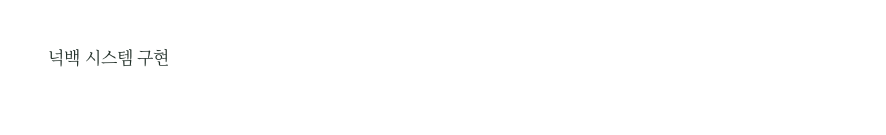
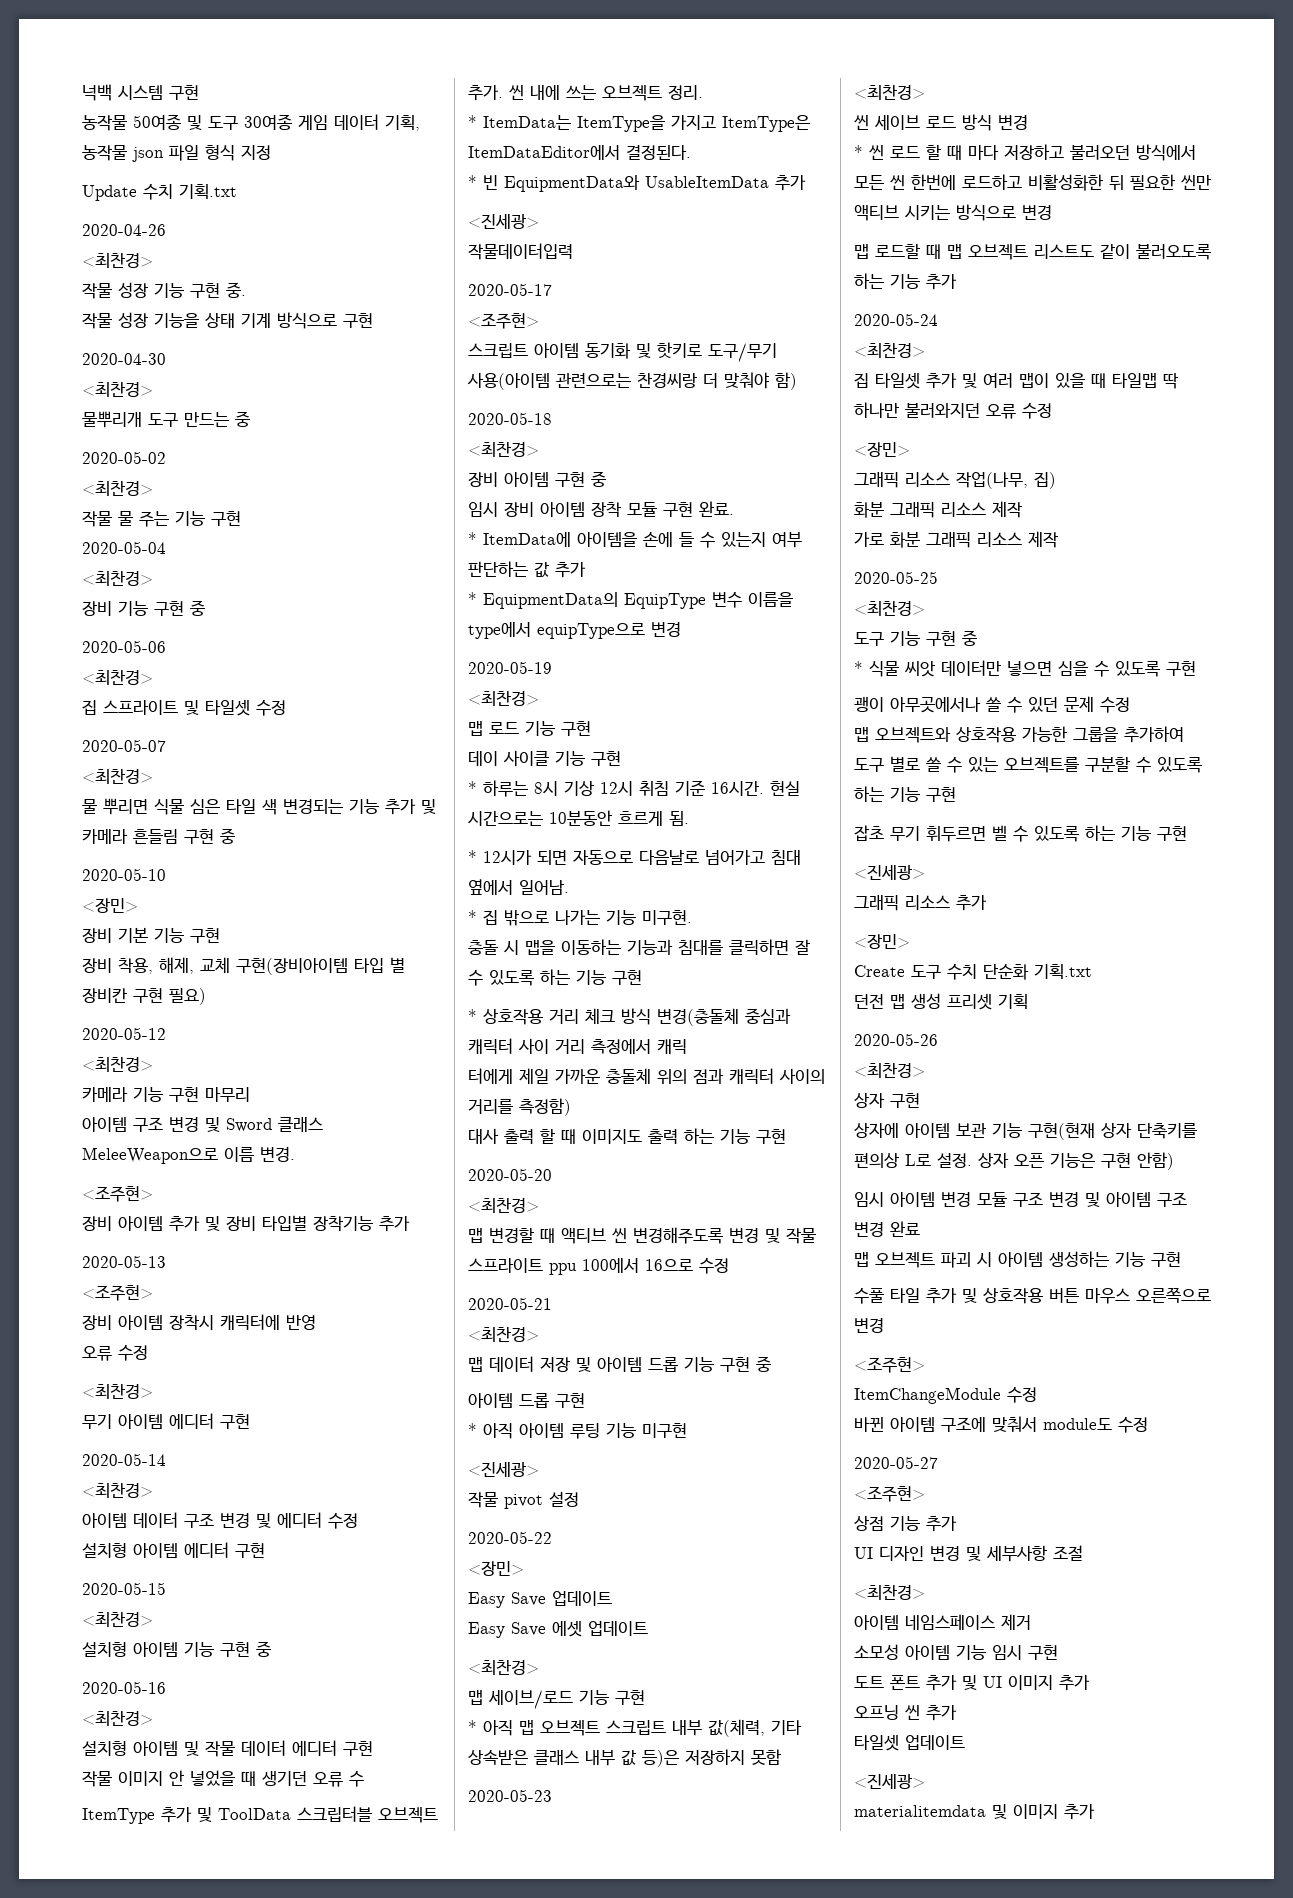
(170, 57) none -> [82,114,420,131] [82,145,271,162] [82,184,237,201] [82,224,166,236] [82,253,153,268] [82,282,246,299] [82,312,373,329] [82,353,166,365] [82,382,153,397] [82,411,250,428] [82,451,166,464] [82,481,153,496] [82,511,241,527] [82,541,166,554] [82,571,153,586] [82,600,205,616] [82,640,166,653] [82,670,153,685] [82,699,286,716] [82,739,166,752] [82,769,153,784] [82,798,436,815] [82,828,235,844] [82,868,166,881] [82,898,138,913] [82,927,220,943] [82,957,405,975] [82,988,206,1005] [82,1027,166,1040] [82,1057,153,1072] [82,1087,250,1102] [82,1117,323,1132] [82,1147,295,1164] [82,1186,153,1202] [82,1215,410,1232] [82,1255,166,1268] [82,1285,153,1301] [82,1314,316,1331] [82,1345,148,1361] [82,1384,153,1399] [82,1413,250,1429] [82,1453,166,1466] [82,1483,153,1498] [82,1512,358,1529] [82,1542,265,1558] [82,1582,166,1595] [82,1612,153,1627] [82,1641,271,1657] [82,1681,166,1694] [82,1711,153,1726] [82,1740,373,1757] [82,1770,364,1787] [82,1806,438,1824] [468,85,703,101] [468,115,810,132] [468,145,691,160] [468,175,806,192] [468,214,539,229] [468,243,573,260] [468,283,552,296] [468,313,539,329] [468,342,777,362] [467,372,797,390] [468,412,552,425] [468,442,539,457] [468,471,606,487] [468,501,734,518] [468,532,802,548] [468,561,586,578] [468,592,793,609] [468,622,681,639] [468,661,552,674] [468,691,539,706] [468,721,591,736] [468,750,621,766] [468,780,800,797] [468,810,689,826] [468,850,801,865] [468,879,569,895] [468,910,692,926] [468,939,810,955] [468,969,642,986] [468,1008,791,1026] [468,1038,687,1054] [468,1068,825,1085] [468,1098,571,1116] [468,1128,786,1144] [468,1168,552,1181] [468,1198,539,1213] [468,1227,816,1244] [468,1258,729,1275] [468,1297,552,1310] [468,1327,539,1342] [468,1356,771,1372] [468,1393,585,1408] [468,1423,687,1439] [468,1462,539,1477] [468,1492,579,1509] [468,1531,552,1544] [468,1561,524,1576] [468,1591,612,1608] [468,1620,648,1638] [468,1660,539,1675] [468,1690,645,1709] [468,1719,802,1737] [468,1749,781,1767] [468,1789,552,1802] [854,85,925,100] [854,114,1028,131] [854,144,1196,161] [854,174,1211,191] [854,204,1052,221] [854,243,1211,260] [854,273,957,290] [854,313,938,326] [854,343,925,358] [854,372,1178,389] [854,402,1052,419] [854,442,910,457] [854,472,1056,489] [854,501,1022,518] [854,531,1058,548] [854,571,938,584] [854,601,925,616] [854,630,977,646] [854,660,1196,677] [854,696,1130,713] [854,726,1184,743] [854,756,1202,773] [854,786,956,802] [854,825,1187,842] [854,865,925,880] [854,895,987,911] [854,934,910,949] [854,964,1092,980] [854,993,1028,1010] [854,1033,938,1046] [854,1063,925,1078] [854,1093,920,1108] [854,1123,1197,1140] [854,1152,1174,1170] [854,1192,1187,1207] [854,1221,920,1237] [854,1251,1181,1268] [854,1287,1211,1304] [854,1318,884,1333] [854,1357,925,1373] [854,1387,1037,1404] [854,1416,1148,1433] [854,1456,938,1469] [854,1486,925,1502] [854,1516,957,1532] [854,1545,1083,1562] [854,1585,925,1600] [854,1614,1031,1630] [854,1644,1058,1660] [854,1675,1090,1691] [854,1705,957,1721] [854,1734,965,1751] [854,1774,925,1789] [854,1804,1095,1820] // 농작물 50여종 및 도구 30여종 게임 데이터 기획, 농작물 json 파일 형식 지정 // Update 수치 기획.txt // 2020-04-26 // <최찬경> // 작물 성장 기능 구현 중. // 작물 성장 기능을 상태 기계 방식으로 구현 // 2020-04-30 // <최찬경> // 물뿌리개 도구 만드는 중 // 2020-05-02 // <최찬경> // 작물 물 주는 기능 구현 // 2020-05-04 // <최찬경> // 장비 기능 구현 중 // 2020-05-06 // <최찬경> // 집 스프라이트 및 타일셋 수정 // 2020-05-07 // <최찬경> // 물 뿌리면 식물 심은 타일 색 변경되는 기능 추가 및 카메라 흔들림 구현 중 // 2020-05-10 // <장민> // 장비 기본 기능 구현 // 장비 착용, 해제, 교체 구현(장비아이템 타입 별 장비칸 구현 필요) // 2020-05-12 // <최찬경> // 카메라 기능 구현 마무리 // 아이템 구조 변경 및 Sword 클래스 MeleeWeapon으로 이름 변경. // <조주현> // 장비 아이템 추가 및 장비 타입별 장착기능 추가 // 2020-05-13 // <조주현> // 장비 아이템 장착시 캐릭터에 반영 // 오류 수정 // <최찬경> // 무기 아이템 에디터 구현 // 2020-05-14 // <최찬경> // 아이템 데이터 구조 변경 및 에디터 수정 // 설치형 아이템 에디터 구현 // 2020-05-15 // <최찬경> // 설치형 아이템 기능 구현 중 // 2020-05-16 // <최찬경> // 설치형 아이템 및 작물 데이터 에디터 구현 // 작물 이미지 안 넣었을 때 생기던 오류 수 // ItemType 추가 및 ToolData 스크립터블 오브젝트 추가. 씬 내에 쓰는 오브젝트 정리. // * ItemData는 ItemType을 가지고 ItemType은 ItemDataEditor에서 결정된다. // * 빈 EquipmentData와 UsableItemData 추가 // <진세광> // 작물데이터입력 // 2020-05-17 // <조주현> // 스크립트 아이템 동기화 및 핫키로 도구/무기 사용(아이템 관련으로는 찬경씨랑 더 맞춰야 함) // 2020-05-18 // <최찬경> // 장비 아이템 구현 중 // 임시 장비 아이템 장착 모듈 구현 완료. // * ItemData에 아이템을 손에 들 수 있는지 여부 판단하는 값 추가 // * EquipmentData의 EquipType 변수 이름을 type에서 equipType으로 변경 // 2020-05-19 // <최찬경> // 맵 로드 기능 구현 // 데이 사이클 기능 구현 // * 하루는 8시 기상 12시 취침 기준 16시간. 현실 시간으로는 10분동안 흐르게 됨. // * 12시가 되면 자동으로 다음날로 넘어가고 침대 옆에서 일어남. // * 집 밖으로 나가는 기능 미구현. // 충돌 시 맵을 이동하는 기능과 침대를 클릭하면 잘 수 있도록 하는 기능 구현 // * 상호작용 거리 체크 방식 변경(충돌체 중심과 캐릭터 사이 거리 측정에서 캐릭 // 터에게 제일 가까운 충돌체 위의 점과 캐릭터 사이의 거리를 측정함) // 대사 출력 할 때 이미지도 출력 하는 기능 구현 // 2020-05-20 // <최찬경> // 맵 변경할 때 액티브 씬 변경해주도록 변경 및 작물 스프라이트 ppu 100에서 16으로 수정 // 2020-05-21 // <최찬경> // 맵 데이터 저장 및 아이템 드롭 기능 구현 중 // 아이템 드롭 구현 // * 아직 아이템 루팅 기능 미구현 // <진세광> // 작물 pivot 설정 // 2020-05-22 // <장민> // Easy Save 업데이트 // Easy Save 에셋 업데이트 // <최찬경> // 맵 세이브/로드 기능 구현 // * 아직 맵 오브젝트 스크립트 내부 값(체력, 기타 상속받은 클래스 내부 값 등)은 저장하지 못함 // 2020-05-23 // <최찬경> // 씬 세이브 로드 방식 변경 // * 씬 로드 할 때 마다 저장하고 불러오던 방식에서 모든 씬 한번에 로드하고 비활성화한 뒤 필요한 씬만 액티브 시키는 방식으로 변경 // 맵 로드할 때 맵 오브젝트 리스트도 같이 불러오도록 하는 기능 추가 // 2020-05-24 // <최찬경> // 집 타일셋 추가 및 여러 맵이 있을 때 타일맵 딱 하나만 불러와지던 오류 수정 // <장민> // 그래픽 리소스 작업(나무, 집) // 화분 그래픽 리소스 제작 // 가로 화분 그래픽 리소스 제작 // 2020-05-25 // <최찬경> // 도구 기능 구현 중 // * 식물 씨앗 데이터만 넣으면 심을 수 있도록 구현 // 괭이 아무곳에서나 쓸 수 있던 문제 수정 // 맵 오브젝트와 상호작용 가능한 그룹을 추가하여 도구 별로 쓸 수 있는 오브젝트를 구분할 수 있도록 하는 기능 구현 // 잡초 무기 휘두르면 벨 수 있도록 하는 기능 구현 // <진세광> // 그래픽 리소스 추가 // <장민> // Create 도구 수치 단순화 기획.txt // 던전 맵 생성 프리셋 기획 // 2020-05-26 // <최찬경> // 상자 구현 // 상자에 아이템 보관 기능 구현(현재 상자 단축키를 편의상 L로 설정. 상자 오픈 기능은 구현 안함) // 임시 아이템 변경 모듈 구조 변경 및 아이템 구조 변경 완료 // 맵 오브젝트 파괴 시 아이템 생성하는 기능 구현 // 수풀 타일 추가 및 상호작용 버튼 마우스 오른쪽으로 변경 // <조주현> // ItemChangeModule 수정 // 바뀐 아이템 구조에 맞춰서 module도 수정 // 2020-05-27 // <조주현> // 상점 기능 추가 // UI 디자인 변경 및 세부사항 조절 // <최찬경> // 아이템 네임스페이스 제거 // 소모성 아이템 기능 임시 구현 // 도트 폰트 추가 및 UI 이미지 추가 // 오프닝 씬 추가 // 타일셋 업데이트 // <진세광> // materialitemdata 및 이미지 추가

